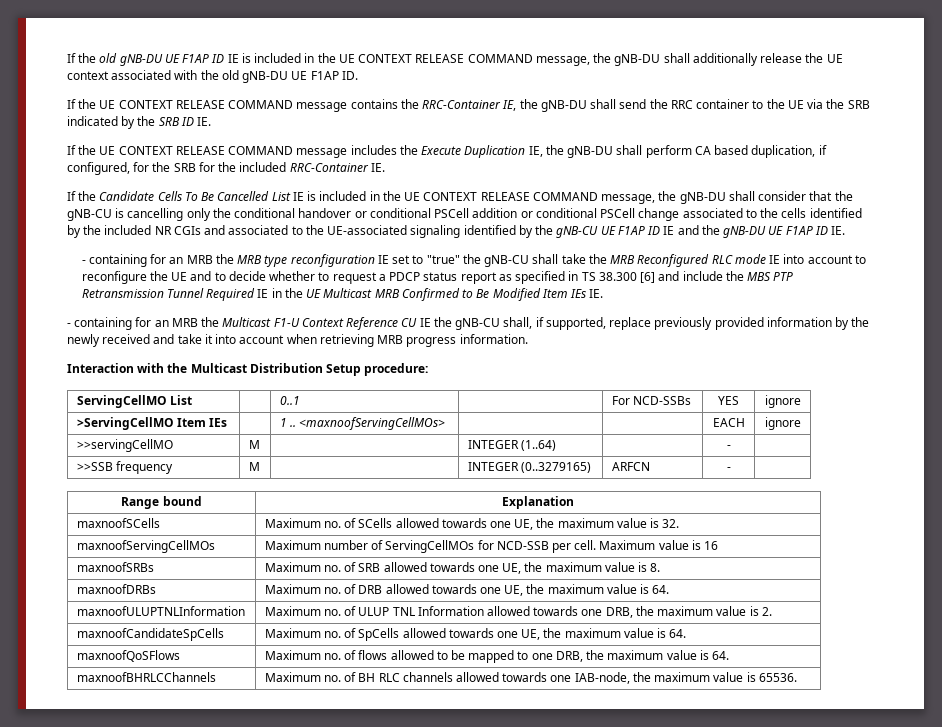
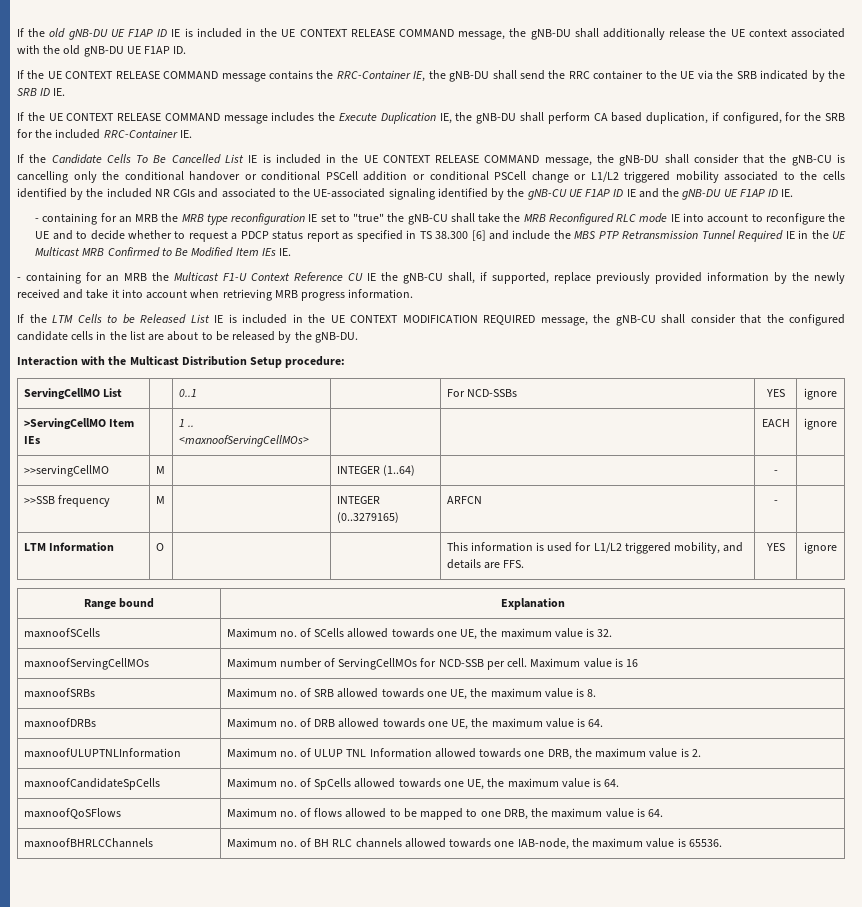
(680, 214) none -> [574,171,719,183] or L1/L2 triggered mobility
(528, 339) none -> [17,314,845,326] [17,331,358,343] // If the LTM Cells to be Released List IE is included in the UE CONTEXT MODIFICATION REQUIRED message, the gNB-CU shall consider that the configured candidate cells in the list are about to be released by the gNB-DU.
(731, 469) none -> [23,542,114,552] [155,543,164,551] [446,542,744,554] [446,559,524,569] [765,543,785,551] [804,542,837,554] // LTM Information | O | | | This information is used for L1/L2 triggered mobility, and details are FFS. | YES | ignore

